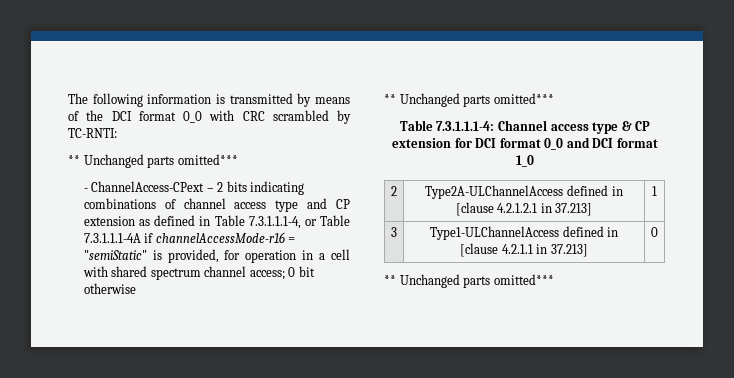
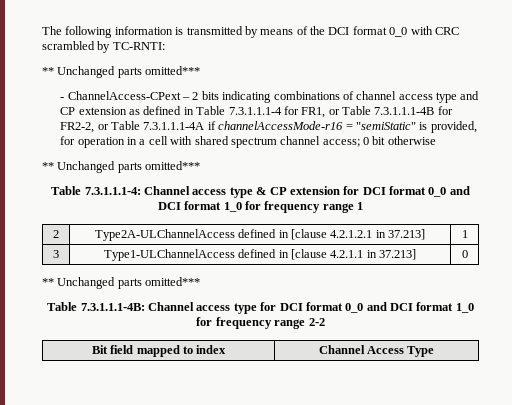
[248,216,301,229] 7.3.1.1.1-4, -> [228,106,453,118] [60,122,95,133] 7.3.1.1.1-4 for FR1, or Table 7.3.1.1.1-4B for FR2-2,
(534, 161) none -> [245,201,364,213] for frequency range 1
(554, 279) none -> [47,302,474,314] [196,317,325,329] [91,345,227,357] [318,345,435,357] // Table 7.3.1.1.1-4B: Channel access type for DCI format 0_0 and DCI format 1_0 for frequency range 2-2 // Bit field mapped to index | Channel Access Type

